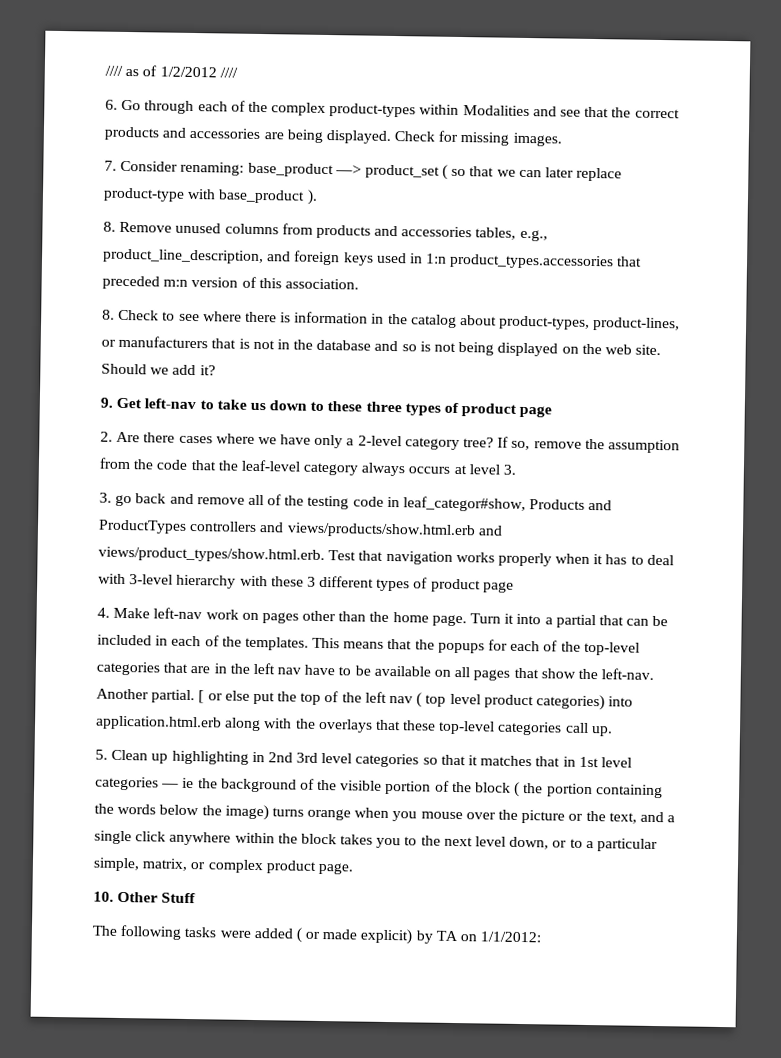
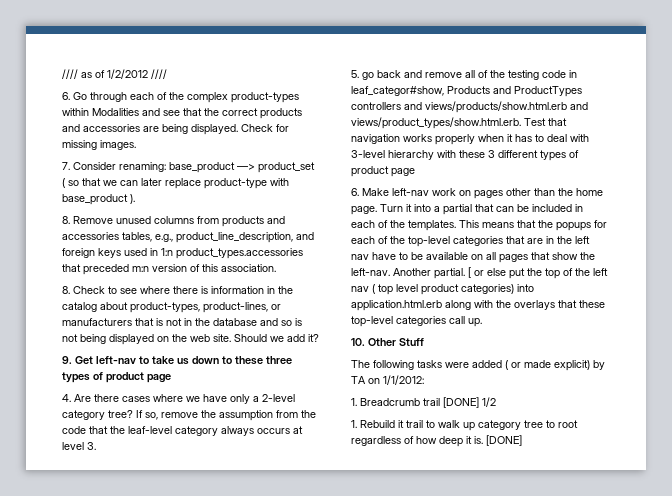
[100,431,113,442] 2. -> [62,394,71,402] 4.
[99,492,112,503] 3. -> [351,70,359,78] 5.
[97,607,110,618] 4. -> [351,188,359,196] 6.
[95,749,632,768] [95,776,663,799] [94,803,676,824] [94,830,658,853] [93,857,353,875] // 5. Clean up highlighting in 2nd 3rd level categories so that it matches that in 1st level categories — ie the background of the visible portion of the block ( the portion containing the words below the image) turns orange when you mouse over the picture or the text, and a single click anywhere within the block takes you to the next level down, or to a particular simple, matrix, or complex product page. -> (482, 322) none
(542, 937) none -> [351,397,496,408] [351,420,578,431] [351,435,522,447] // 1. Breadcrumb trail [DONE] 1/2 // 1. Rebuild it trail to walk up category tree to root regardless of how deep it is. [DONE]

